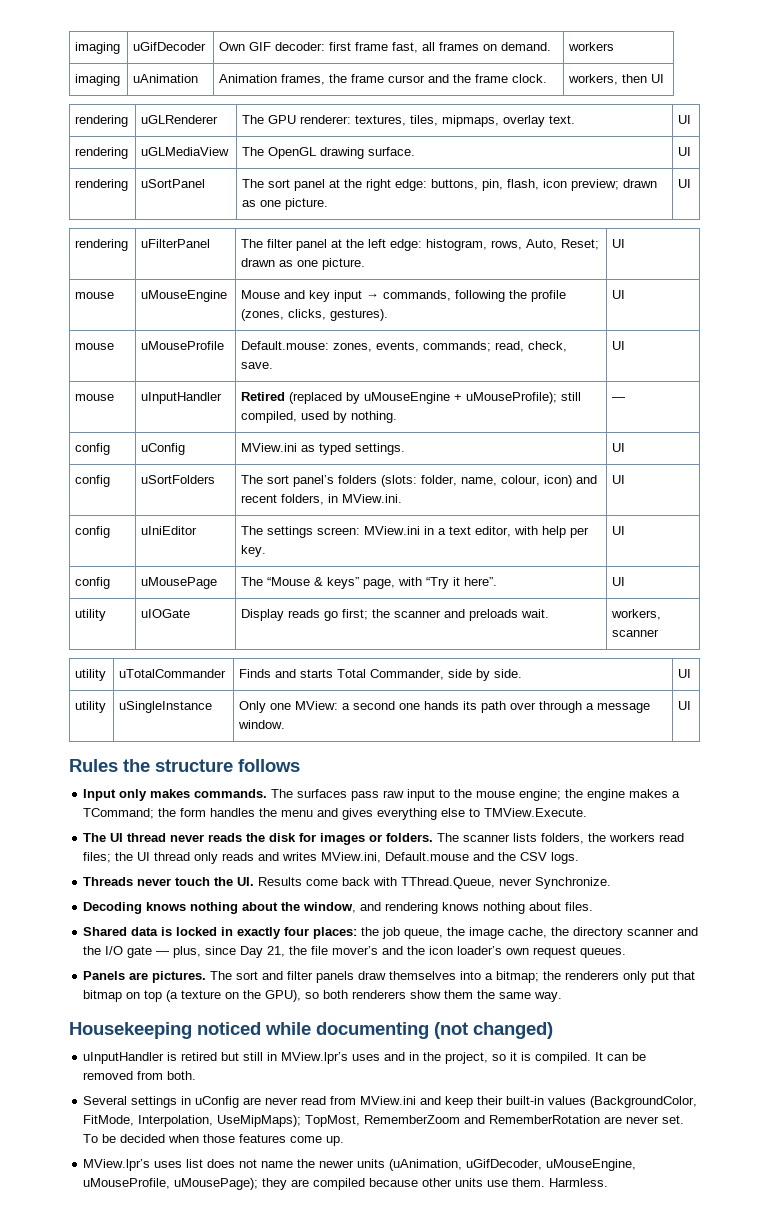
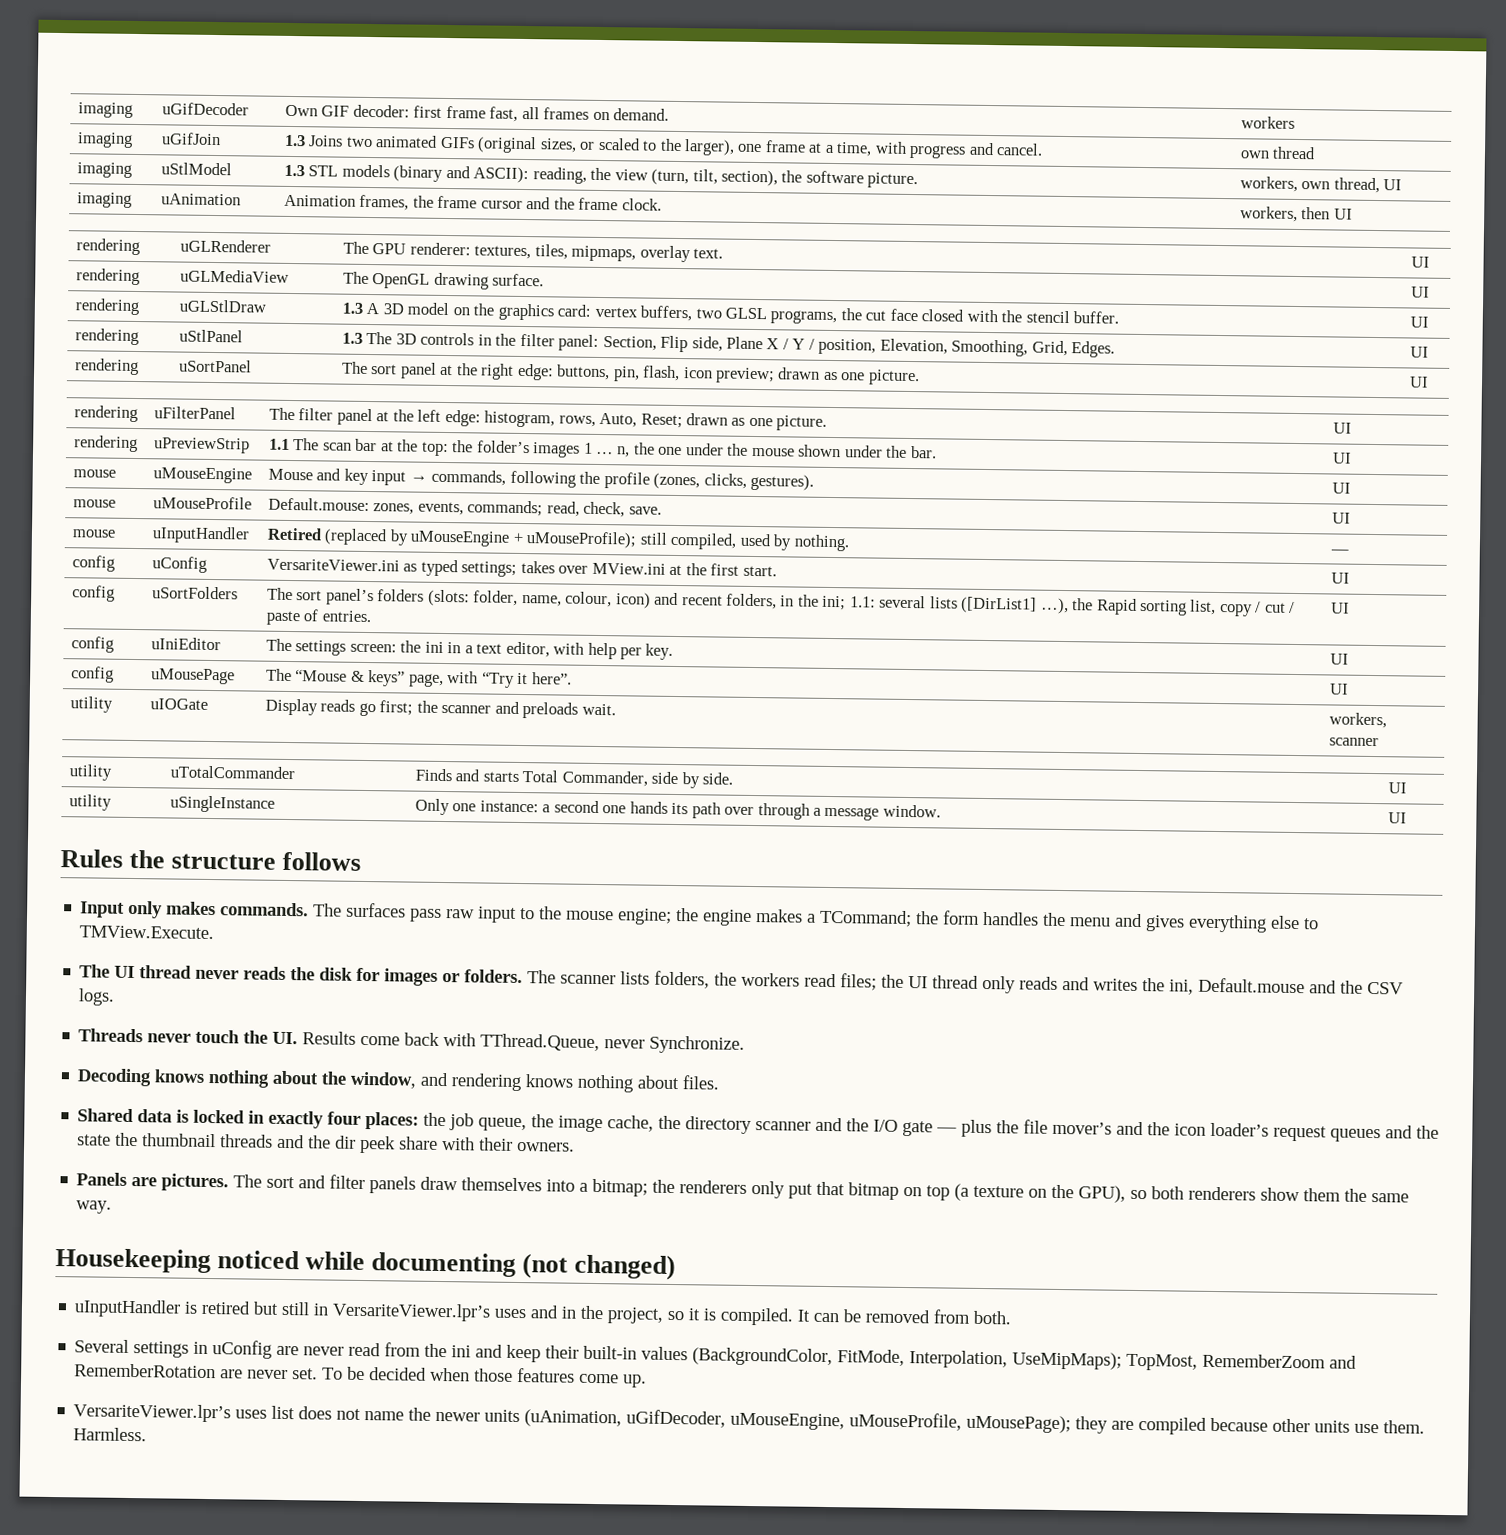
(615, 46) none -> [77,132,134,148] [161,132,222,146] [284,134,1044,159] [1240,146,1317,160] [77,162,133,178] [161,162,233,176] [284,164,919,189] [1240,176,1403,194] // imaging | uGifJoin | 1.3 Joins two animated GIFs (original sizes, or scaled to the larger), one frame at a time, with progress and cancel. | own thread // imaging | uStlModel | 1.3 STL models (binary and ASCII): reading, the view (turn, tilt, section), the software picture. | workers, own thread, UI
(692, 151) none -> [75,298,140,316] [179,299,267,313] [342,302,1120,325] [1410,316,1430,328] [75,328,140,346] [179,329,244,343] [342,331,1116,358] [1410,346,1430,358] // rendering | uGLStlDraw | 1.3 A 3D model on the graphics card: vertex buffers, two GLSL programs, the cut face closed with the stencil buffer. | UI // rendering | uStlPanel | 1.3 The 3D controls in the filter panel: Section, Flip side, Plane X / Y / position, Elevation, Smoothing, Grid, Edges. | UI
(626, 243) none -> [74,435,139,453] [154,437,251,454] [269,438,937,459] [1332,452,1353,464] // rendering | uPreviewStrip | 1.1 The scan bar at the top: the folder’s images 1 … n, the one under the mouse shown under the bar. | UI
[241,443,298,452] MView.ini -> [267,558,401,572] VersariteViewer.ini
[355,443,406,455] settings. -> [461,560,777,577] settings; takes over MView.ini at the first start.
[342,494,403,503] MView.ini. -> [797,594,1296,617] [266,609,371,626] the ini; 1.1: several lists ([DirList1] …), the Rapid sorting list, copy / cut / paste of entries.
[364,526,421,535] MView.ini -> [400,640,444,653] the ini
[295,701,339,710] MView: -> [479,800,539,813] instance:
[321,852,382,863] MView.ini, -> [1142,978,1195,995] the ini,
[173,946,286,958] plus, since Day 21, -> [961,1119,993,1138] plus
[506,946,627,958] own request queues. -> [1273,1125,1440,1143] [77,1132,576,1154] request queues and the state the thumbnail threads and the dir peek share with their owners.
[281,1052,349,1064] MView.lpr’s -> [332,1302,492,1322] VersariteViewer.lpr’s
[360,1096,417,1105] MView.ini -> [424,1343,472,1358] the ini
[83,1159,151,1171] MView.lpr’s -> [73,1403,232,1423] VersariteViewer.lpr’s

